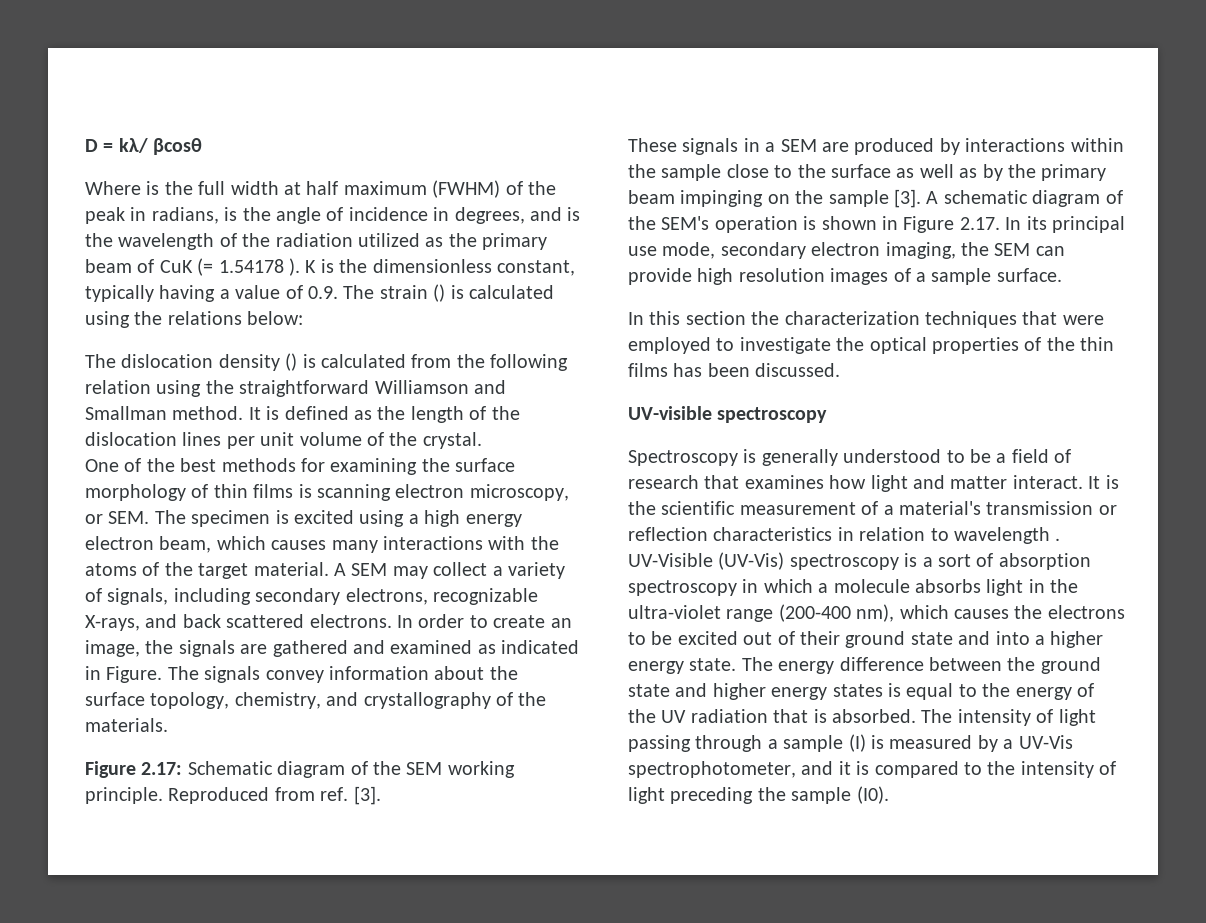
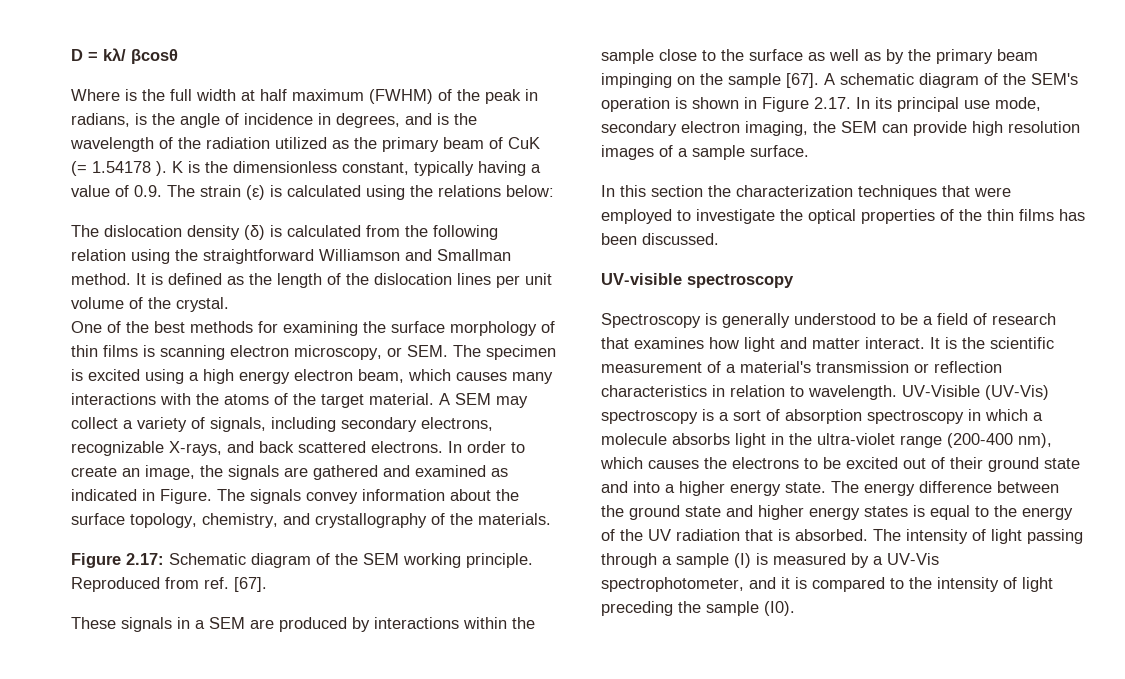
[433,284,446,302] () -> [246,185,265,200] (ε)
[285,353,298,371] () -> [244,225,265,240] (δ)
[353,786,381,805] [3]. -> [234,577,267,592] [67].
[894,189,921,208] [3]. -> [786,73,819,88] [67].
[954,527,1061,544] wavelength . -> [808,385,897,400] wavelength.

